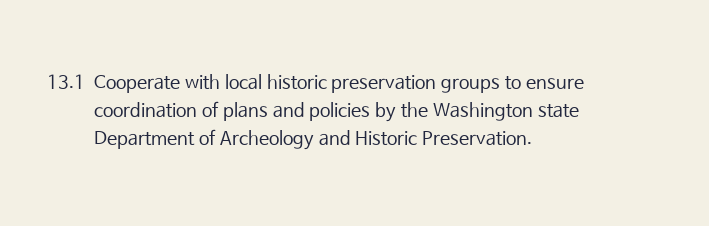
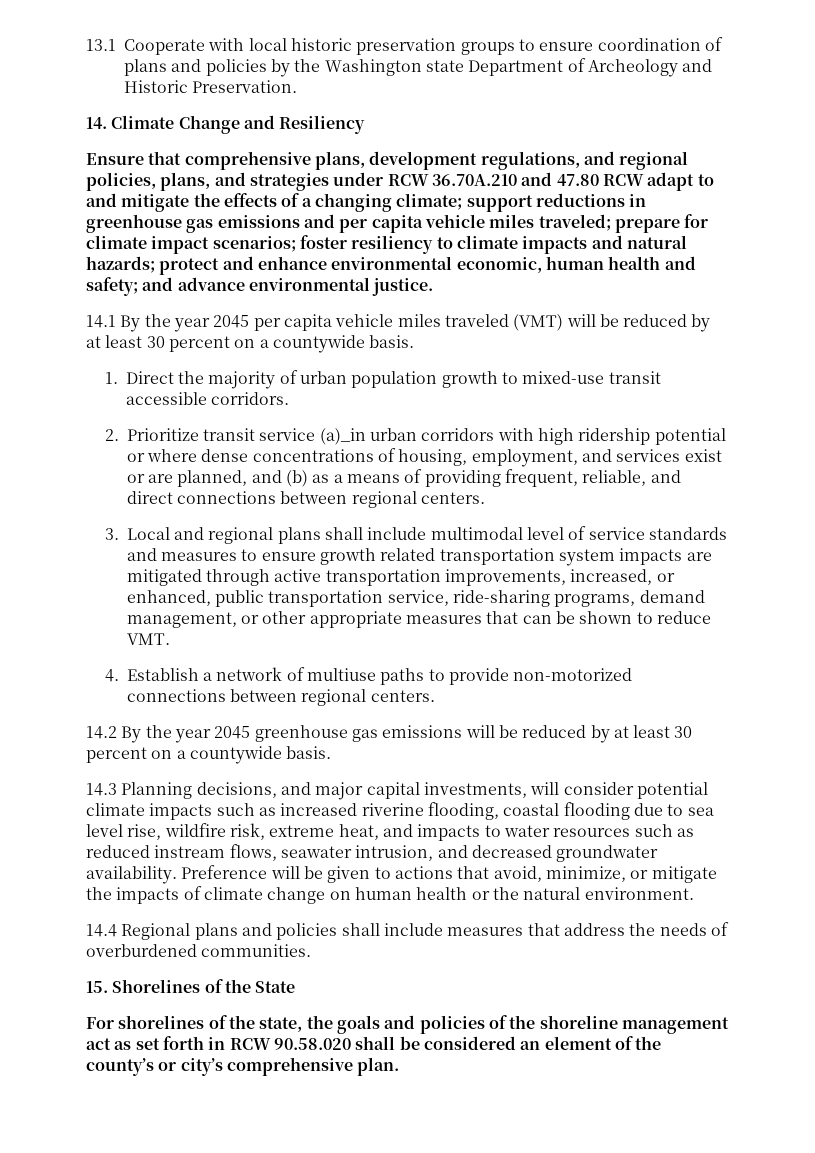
(533, 138) none -> [86,115,366,134] [86,151,689,170] [86,172,714,191] [86,193,647,212] [86,214,709,233] [86,235,687,254] [86,256,696,275] [86,277,434,296] [86,314,711,332] [86,335,415,353] [104,370,661,389] [125,392,289,405] [104,428,726,445] [126,448,722,467] [126,469,681,487] [126,491,485,508] [104,526,727,544] [126,548,712,566] [126,569,675,586] [126,590,705,607] [126,611,711,628] [126,633,170,645] [104,667,633,685] [126,689,435,706] [86,725,693,743] [86,746,332,764] [86,782,708,800] [86,802,714,820] [86,823,694,841] [86,844,659,862] [86,865,717,884] [86,886,694,904] [86,922,729,940] [86,944,312,957] [86,979,296,993] [86,1015,729,1034] [86,1036,662,1050] [86,1057,400,1076] // 14. Climate Change and Resiliency // Ensure that comprehensive plans, development regulations, and regional policies, plans, and strategies under RCW 36.70A.210 and 47.80 RCW adapt to and mitigate the effects of a changing climate; support reductions in greenhouse gas emissions and per capita vehicle miles traveled; prepare for climate impact scenarios; foster resiliency to climate impacts and natural hazards; protect and enhance environmental economic, human health and safety; and advance environmental justice. // 14.1 By the year 2045 per capita vehicle miles traveled (VMT) will be reduced by at least 30 percent on a countywide basis. // 1. Direct the majority of urban population growth to mixed-use transit accessible corridors. // 2. Prioritize transit service (a)_in urban corridors with high ridership potential or where dense concentrations of housing, employment, and services exist or are planned, and (b) as a means of providing frequent, reliable, and direct connections between regional centers. // 3. Local and regional plans shall include multimodal level of service standards and measures to ensure growth related transportation system impacts are mitigated through active transportation improvements, increased, or enhanced, public transportation service, ride-sharing programs, demand management, or other appropriate measures that can be shown to reduce VMT. // 4. Establish a network of multiuse paths to provide non-motorized connections between regional centers. // 14.2 By the year 2045 greenhouse gas emissions will be reduced by at least 30 percent on a countywide basis. // 14.3 Planning decisions, and major capital investments, will consider potential climate impacts such as increased riverine flooding, coastal flooding due to sea level rise, wildfire risk, extreme heat, and impacts to water resources such as reduced instream flows, seawater intrusion, and decreased groundwater availability. Preference will be given to actions that avoid, minimize, or mitigate the impacts of climate change on human health or the natural environment. // 14.4 Regional plans and policies shall include measures that address the needs of overburdened communities. // 15. Shorelines of the State // For shorelines of the state, the goals and policies of the shoreline management act as set forth in RCW 90.58.020 shall be considered an element of the county’s or city’s comprehensive plan.

